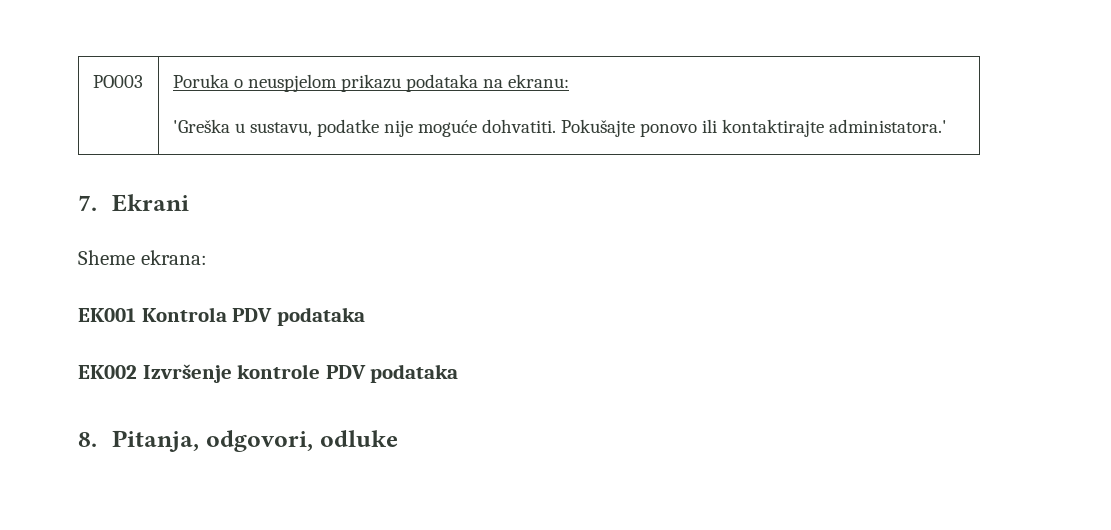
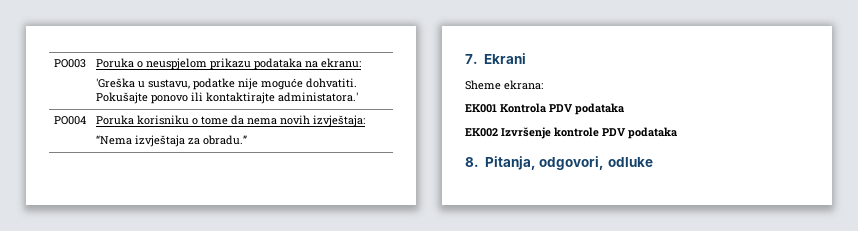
(947, 126) none -> [53,116,86,125] [95,115,365,127] [95,135,247,147] // PO004 | Poruka korisniku o tome da nema novih izvještaja: // “Nema izvještaja za obradu.”

